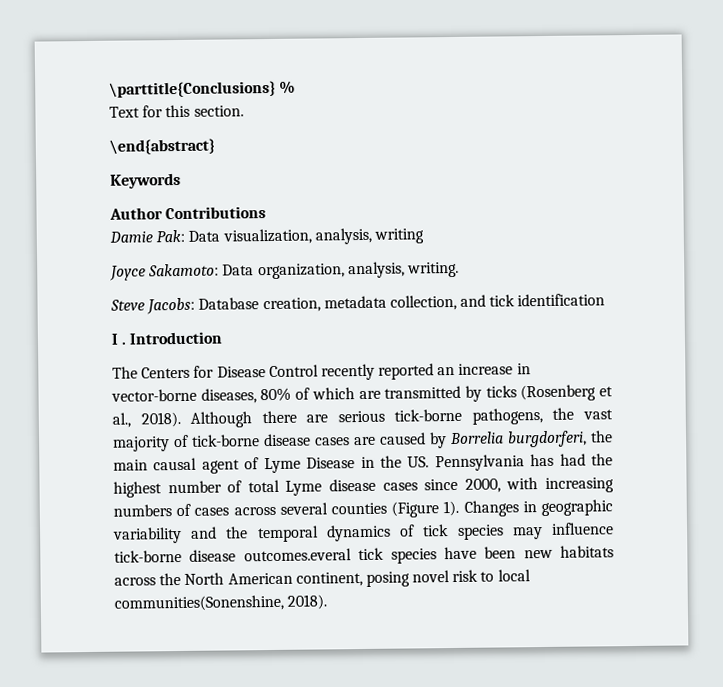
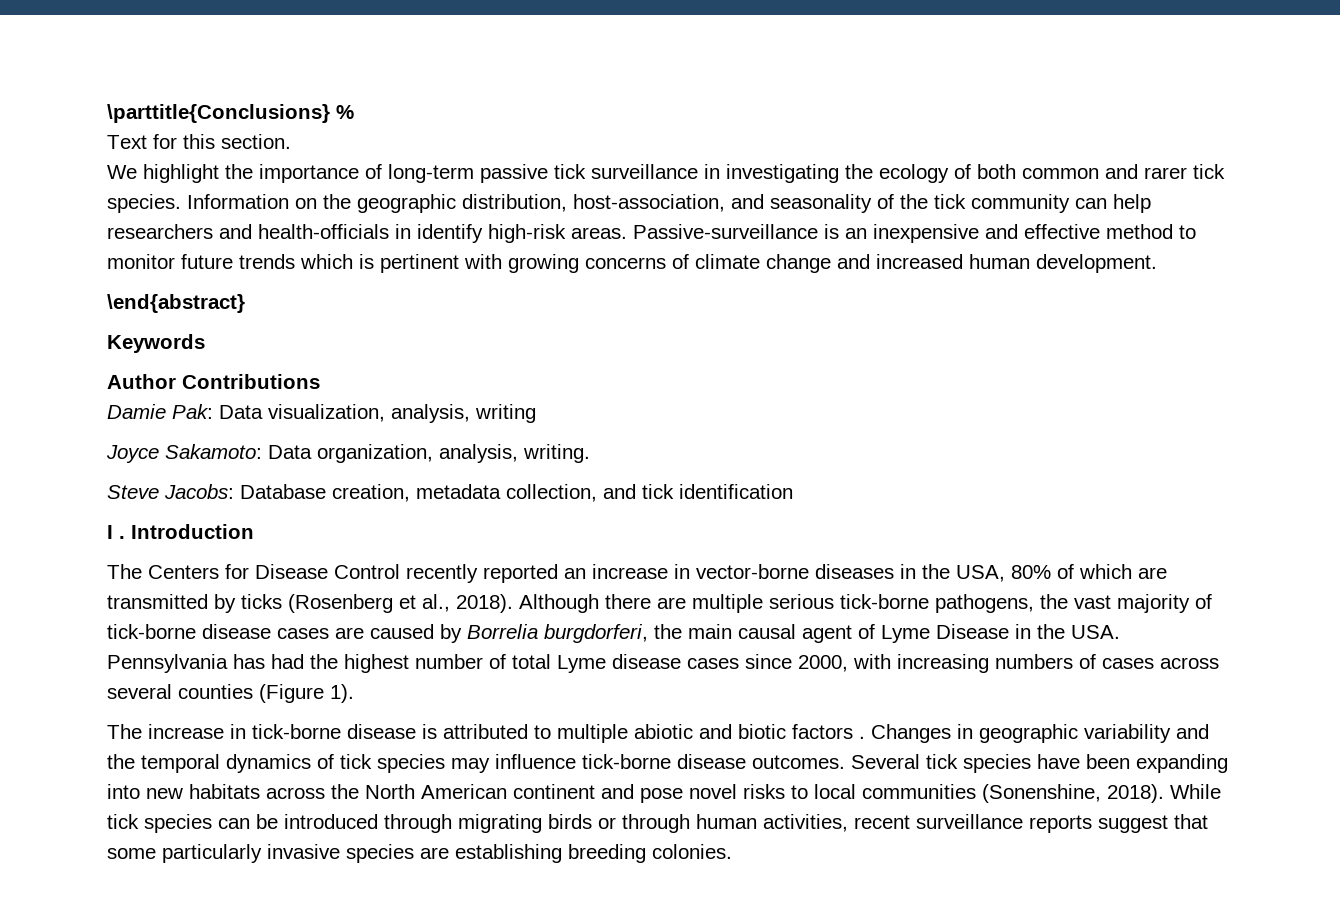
(244, 111) none -> [107,164,1225,183] [107,194,1151,213] [107,224,1196,243] [107,254,1157,273] // We highlight the importance of long-term passive tick surveillance in investigating the ecology of both common and rarer tick species. Information on the geographic distribution, host-association, and seasonality of the tick community can help researchers and health-officials in identify high-risk areas. Passive-surveillance is an inexpensive and effective method to monitor future trends which is pertinent with growing concerns of climate change and increased human development.
[200,388,257,404] diseases, -> [815,564,1005,582] diseases in the USA,
(329, 418) none -> [692,594,763,613] multiple
[407,456,430,468] US. -> [1071,625,1120,639] USA.
(460, 508) none -> [107,724,865,743] // The increase in tick-borne disease is attributed to multiple abiotic and biotic factors .
[243,548,352,562] outcomes.everal -> [752,754,920,769] outcomes. Several
(517, 552) none -> [1136,754,1228,773] [107,784,140,799] expanding into
[295,569,531,587] [114,594,328,612] continent, posing novel risk to local communities(Sonenshine, 2018). -> [513,784,1221,803] [107,814,1208,833] [107,844,732,863] continent and pose novel risks to local communities (Sonenshine, 2018). While tick species can be introduced through migrating birds or through human activities, recent surveillance reports suggest that some particularly invasive species are establishing breeding colonies.

